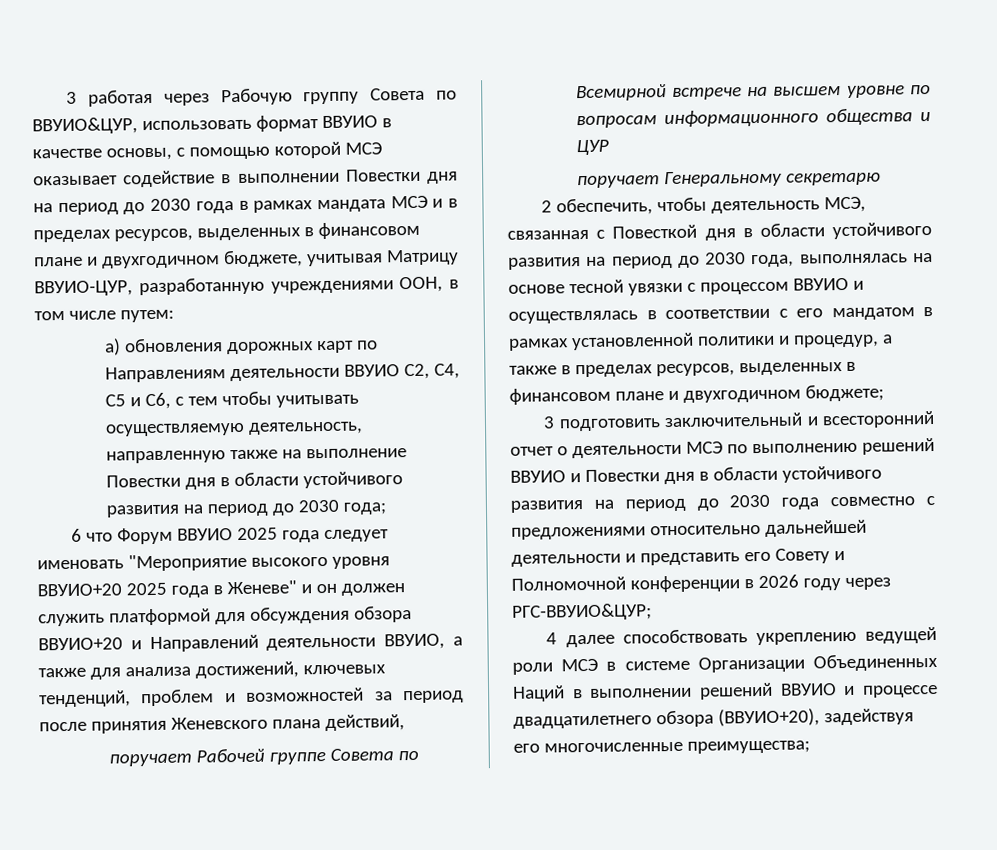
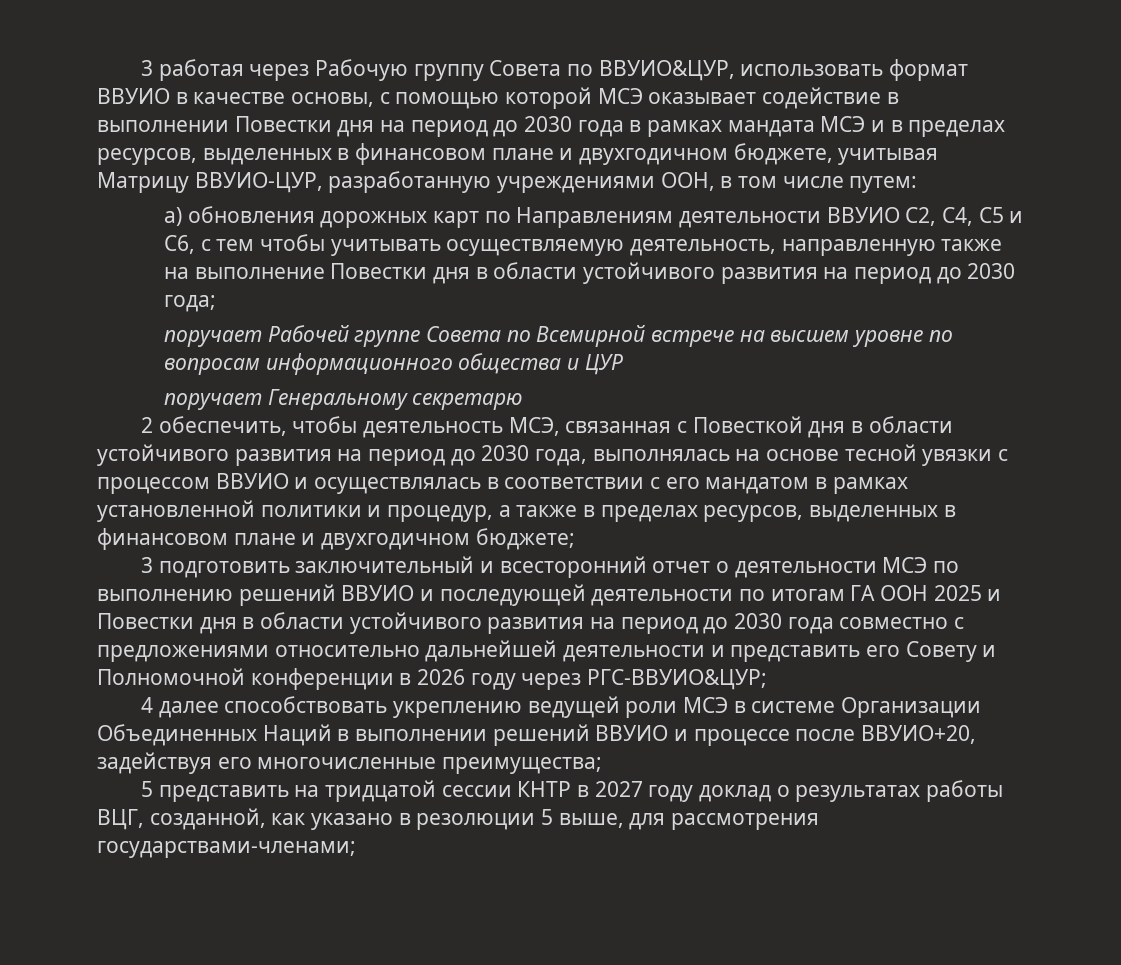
[71,527,390,545] [37,553,390,572] [37,580,405,598] [38,606,412,627] [38,633,463,653] [38,661,386,680] [39,687,464,708] [39,714,405,734] // 6 что Форум ВВУИО 2025 года следует именовать "Мероприятие высокого уровня ВВУИО+20 2025 года в Женеве" и он должен служить платформой для обсуждения обзора ВВУИО+20 и Направлений деятельности ВВУИО, а также для анализа достижений, ключевых тенденций, проблем и возможностей за период после принятия Женевского плана действий, -> (217, 303) none
(581, 478) none -> [439,584,1002,606] последующей деятельности по итогам ГА ООН 2025 и
[513,708,820,729] двадцатилетнего обзора (ВВУИО+20), -> [795,725,977,744] после ВВУИО+20,
(810, 747) none -> [141,780,1004,802] [97,808,820,830] [97,841,356,858] // 5 представить на тридцатой сессии КНТР в 2027 году доклад о результатах работы ВЦГ, созданной, как указано в резолюции 5 выше, для рассмотрения государствами-членами;

